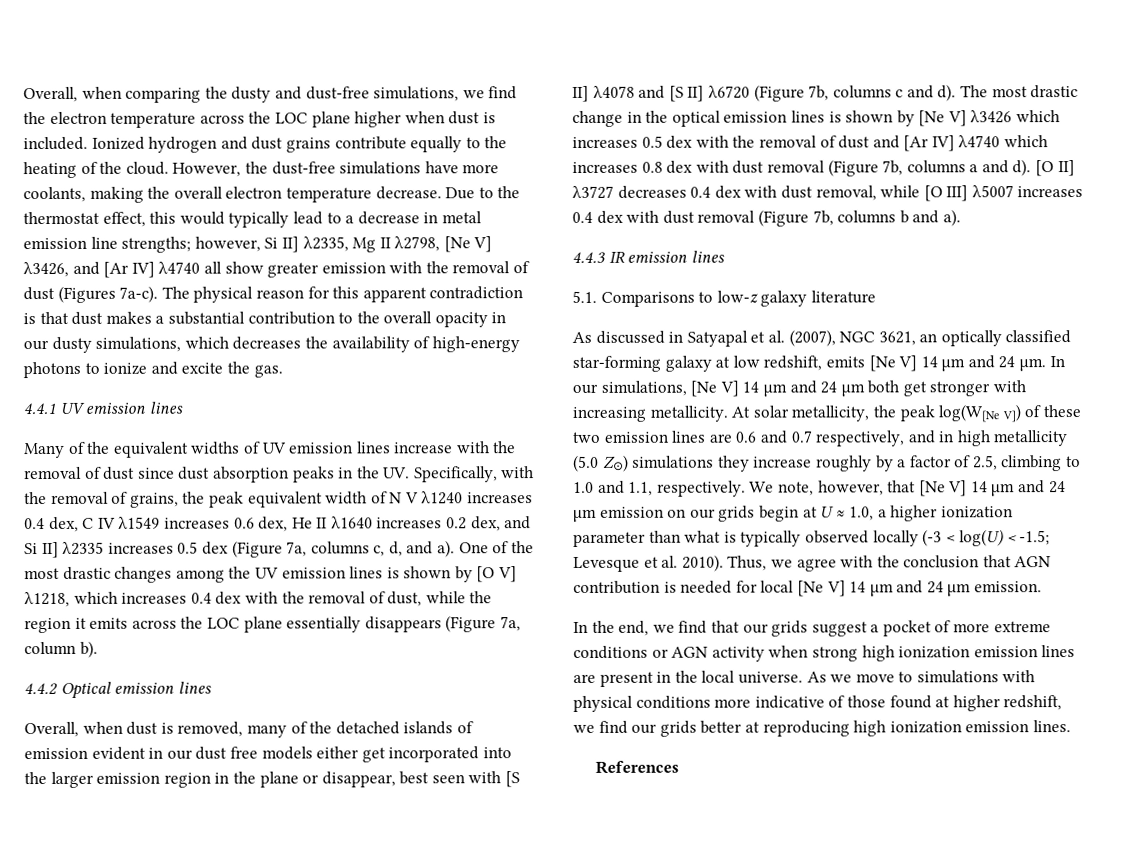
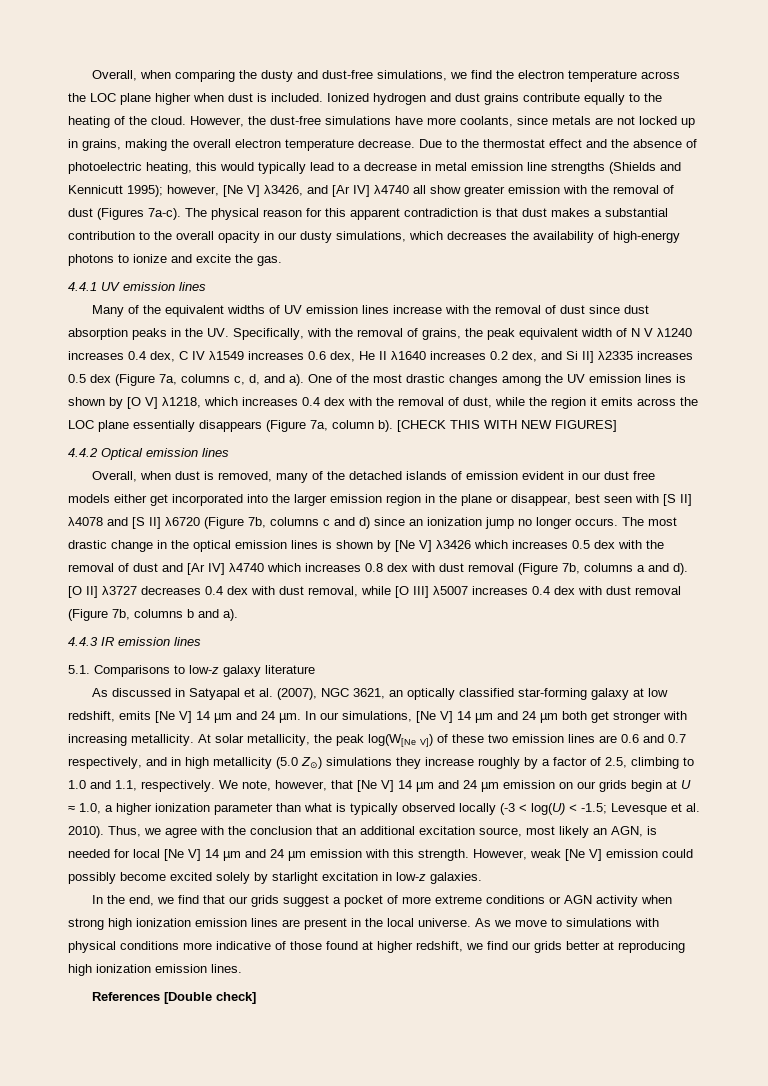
(86, 194) none -> [517,116,695,128] [68,139,121,151] since metals are not locked up in grains,
[102,211,146,227] effect, -> [549,139,697,148] [68,162,192,174] effect and the absence of photoelectric heating,
[121,236,441,253] strengths; however, Si II] λ2335, Mg II λ2798, -> [551,162,681,174] [68,185,219,197] strengths (Shields and Kennicutt 1995); however,
(98, 649) none -> [397,420,617,432] [CHECK THIS WITH NEW FIGURES]
[937,84,957,102] d). -> [359,517,618,529] d) since an ionization jump no longer occurs.
[1014,556,1052,568] [573,580,660,594] AGN contribution -> [342,826,643,838] an additional excitation source, most likely an AGN,
[974,581,1043,593] emission. -> [310,849,693,861] [68,872,482,884] emission with this strength. However, weak [Ne V] emission could possibly become excited solely by starlight excitation in low-z galaxies.
(680, 767) none -> [164,992,257,1004] [Double check]

